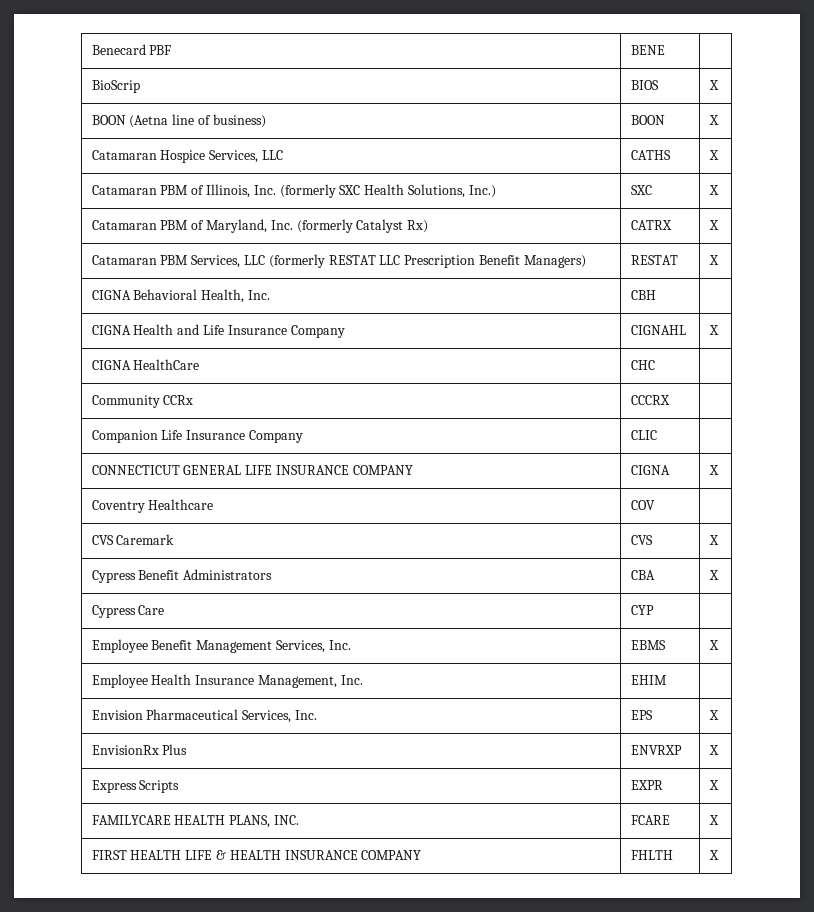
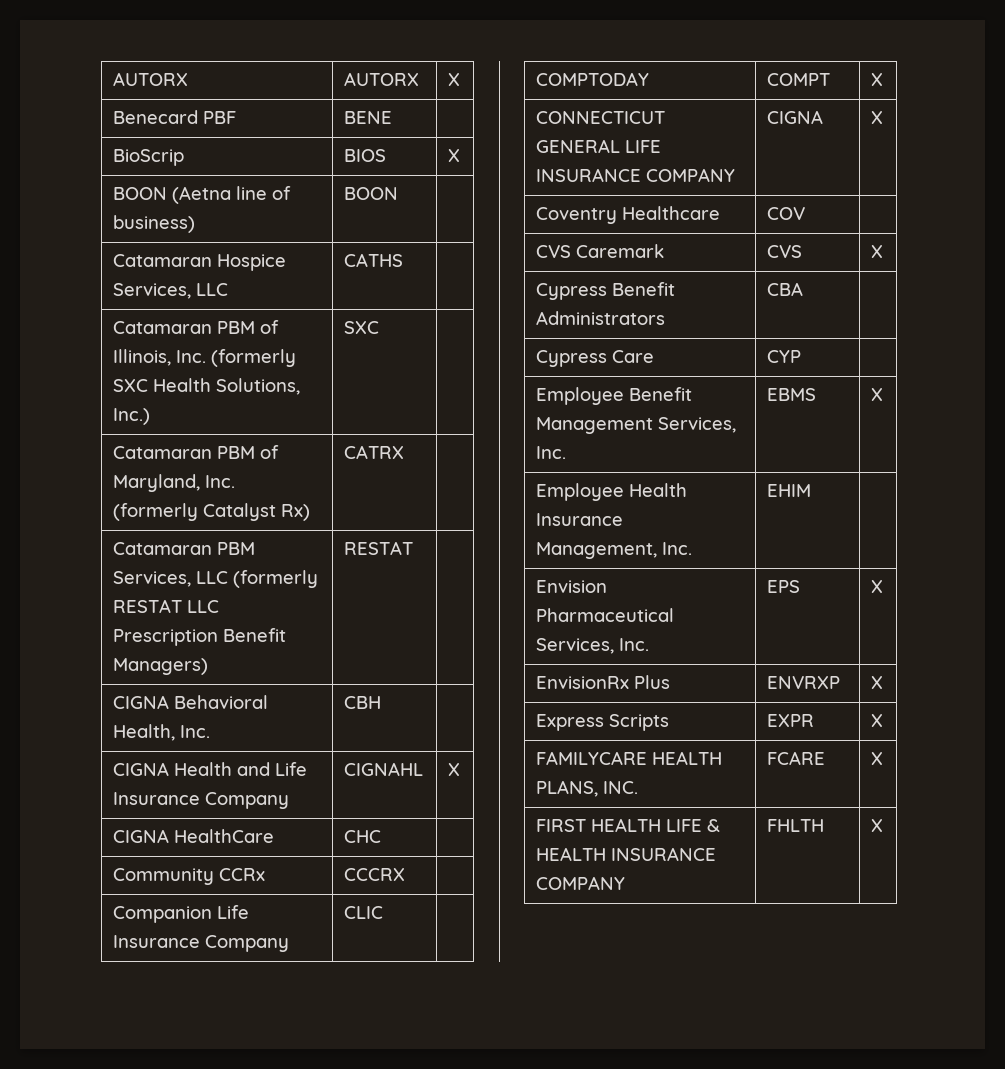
(91, 49) none -> [112,72,188,86] [343,72,419,86] [447,73,460,86] AUTORX | AUTORX | X //
[708,115,719,125] X -> (398, 193) none
[708,150,719,160] X -> (403, 260) none
[708,185,719,195] X -> (379, 327) none
[708,220,719,230] X -> (404, 452) none
[708,255,719,265] X -> (413, 548) none
(657, 435) none -> [535,72,649,86] [766,73,830,86] [870,73,883,86] // COMPTODAY | COMPT | X
[708,570,719,580] X -> (803, 289) none

